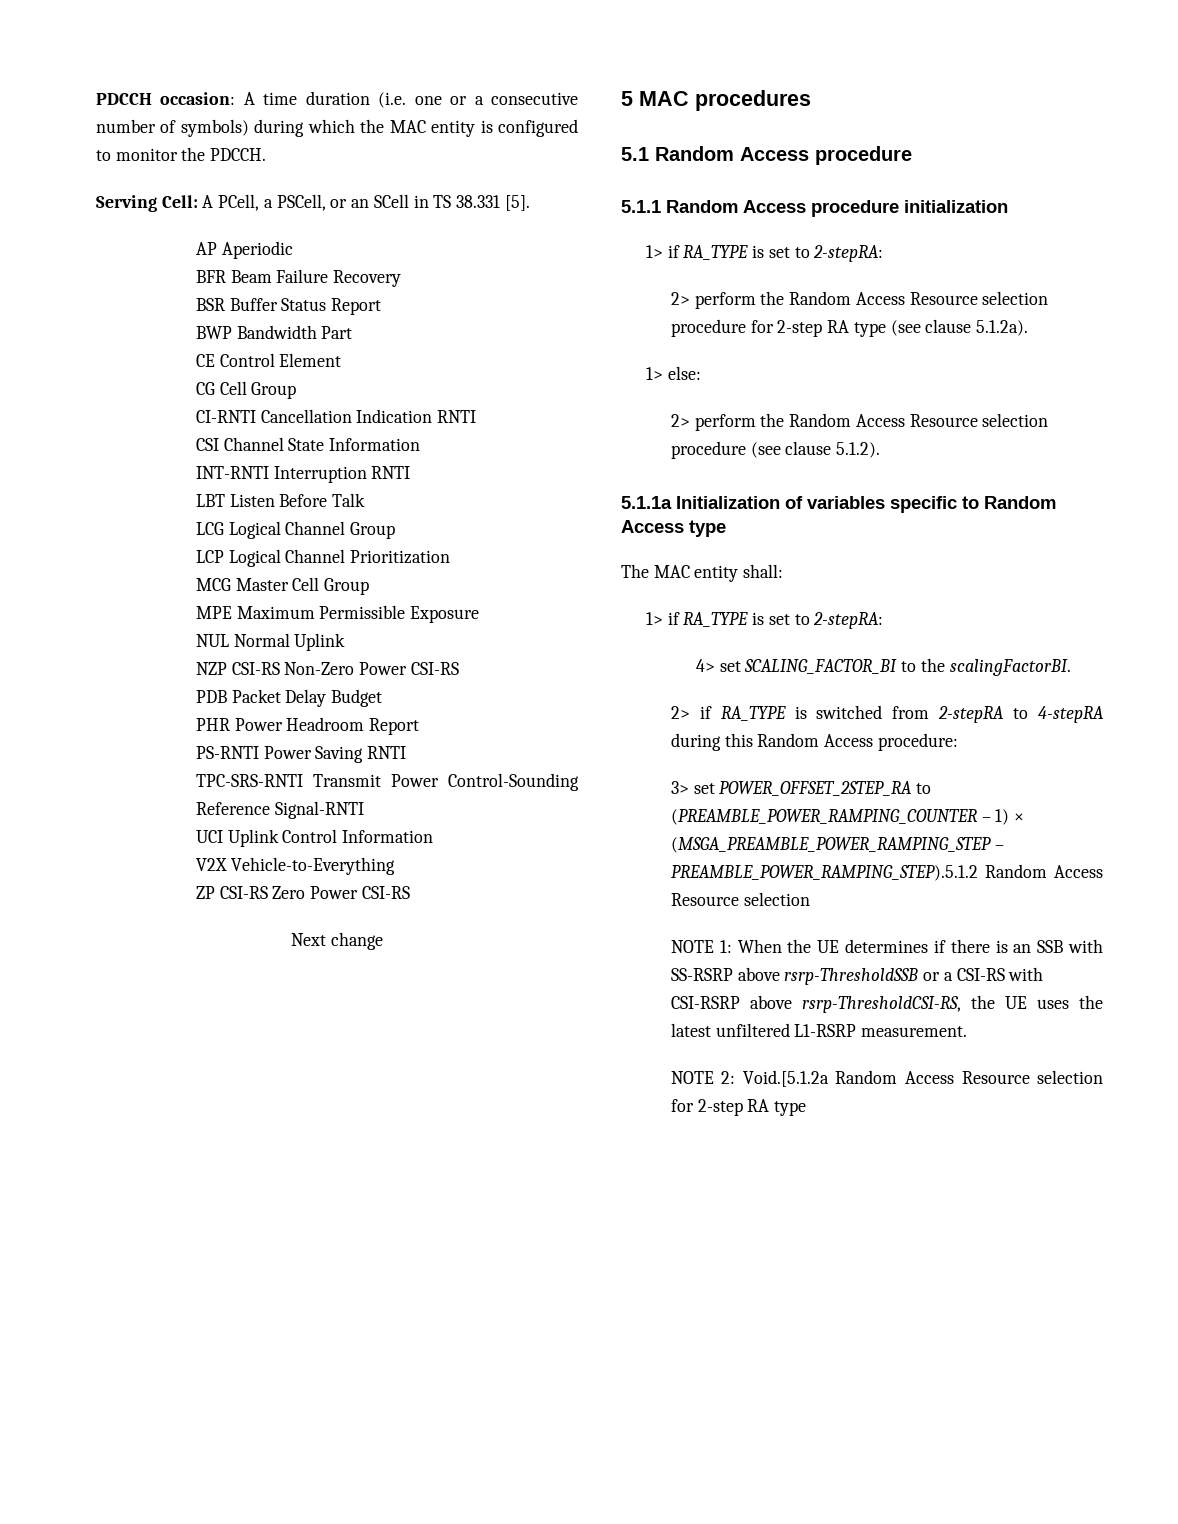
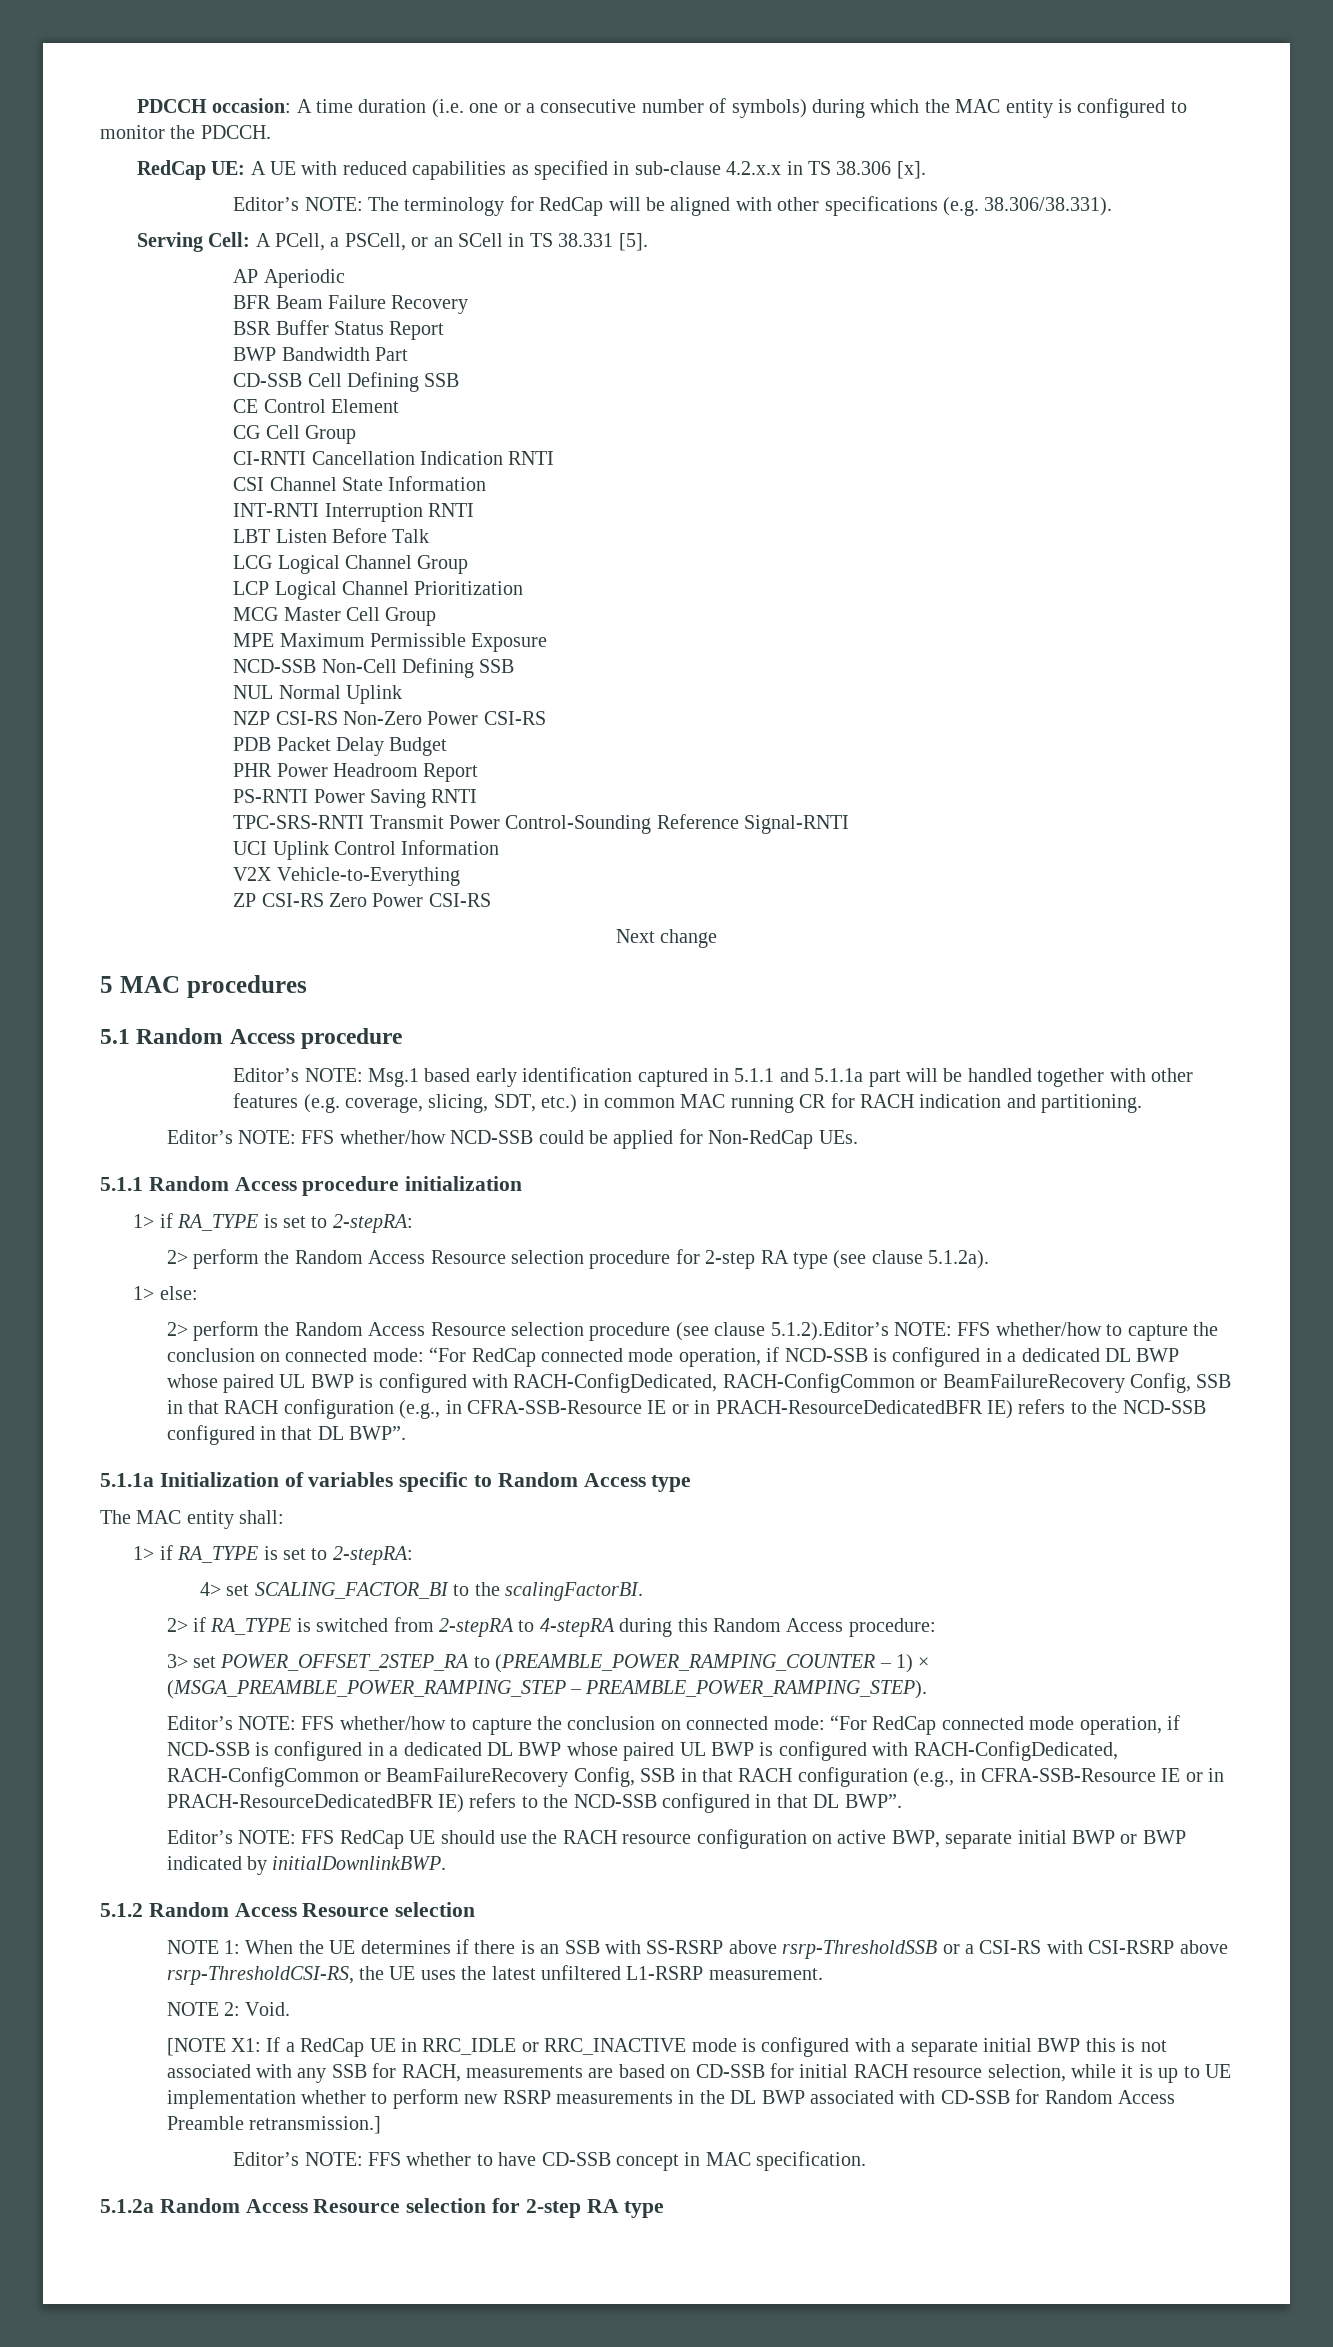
(267, 154) none -> [136,160,926,180] [233,196,1113,216] // RedCap UE: A UE with reduced capabilities as specified in sub-clause 4.2.x.x in TS 38.306 [x]. // Editor’s NOTE: The terminology for RedCap will be aligned with other specifications (e.g. 38.306/38.331).
(353, 332) none -> [233,372,460,392] // CD-SSB Cell Defining SSB
(480, 614) none -> [233,658,515,678] // NCD-SSB Non-Cell Defining SSB
(912, 155) none -> [233,1067,1194,1087] [233,1093,1143,1113] [166,1129,858,1149] // Editor’s NOTE: Msg.1 based early identification captured in 5.1.1 and 5.1.1a part will be handled together with other features (e.g. coverage, slicing, SDT, etc.) in common MAC running CR for RACH indication and partitioning. // Editor’s NOTE: FFS whether/how NCD-SSB could be applied for Non-RedCap UEs.
[836,442,881,458] 5.1.2). -> [770,1322,1219,1341] [166,1347,1180,1367] [166,1373,1232,1393] [166,1399,1206,1419] [166,1425,407,1445] 5.1.2).Editor’s NOTE: FFS whether/how to capture the conclusion on connected mode: “For RedCap connected mode operation, if NCD-SSB is configured in a dedicated DL BWP whose paired UL BWP is configured with RACH-ConfigDedicated, RACH-ConfigCommon or BeamFailureRecovery Config, SSB in that RACH configuration (e.g., in CFRA-SSB-Resource IE or in PRACH-ResourceDedicatedBFR IE) refers to the NCD-SSB configured in that DL BWP”.
[670,865,978,881] PREAMBLE_POWER_RAMPING_STEP).5.1.2 -> [585,1680,928,1699] [166,1715,1181,1735] [166,1741,1118,1761] [166,1767,1225,1787] [166,1793,902,1813] [166,1829,1186,1849] [166,1856,447,1875] [100,1903,143,1917] PREAMBLE_POWER_RAMPING_STEP). // Editor’s NOTE: FFS whether/how to capture the conclusion on connected mode: “For RedCap connected mode operation, if NCD-SSB is configured in a dedicated DL BWP whose paired UL BWP is configured with RACH-ConfigDedicated, RACH-ConfigCommon or BeamFailureRecovery Config, SSB in that RACH configuration (e.g., in CFRA-SSB-Resource IE or in PRACH-ResourceDedicatedBFR IE) refers to the NCD-SSB configured in that DL BWP”. // Editor’s NOTE: FFS RedCap UE should use the RACH resource configuration on active BWP, separate initial BWP or BWP indicated by initialDownlinkBWP. // 5.1.2
[742,1070,829,1087] Void.[5.1.2a -> [245,2002,291,2016] [166,2037,1167,2057] [166,2063,1232,2083] [166,2089,1176,2109] [166,2116,382,2134] [233,2151,867,2171] [100,2199,154,2213] Void. // [NOTE X1: If a RedCap UE in RRC_IDLE or RRC_INACTIVE mode is configured with a separate initial BWP this is not associated with any SSB for RACH, measurements are based on CD-SSB for initial RACH resource selection, while it is up to UE implementation whether to perform new RSRP measurements in the DL BWP associated with CD-SSB for Random Access Preamble retransmission.] // Editor’s NOTE: FFS whether to have CD-SSB concept in MAC specification. // 5.1.2a

